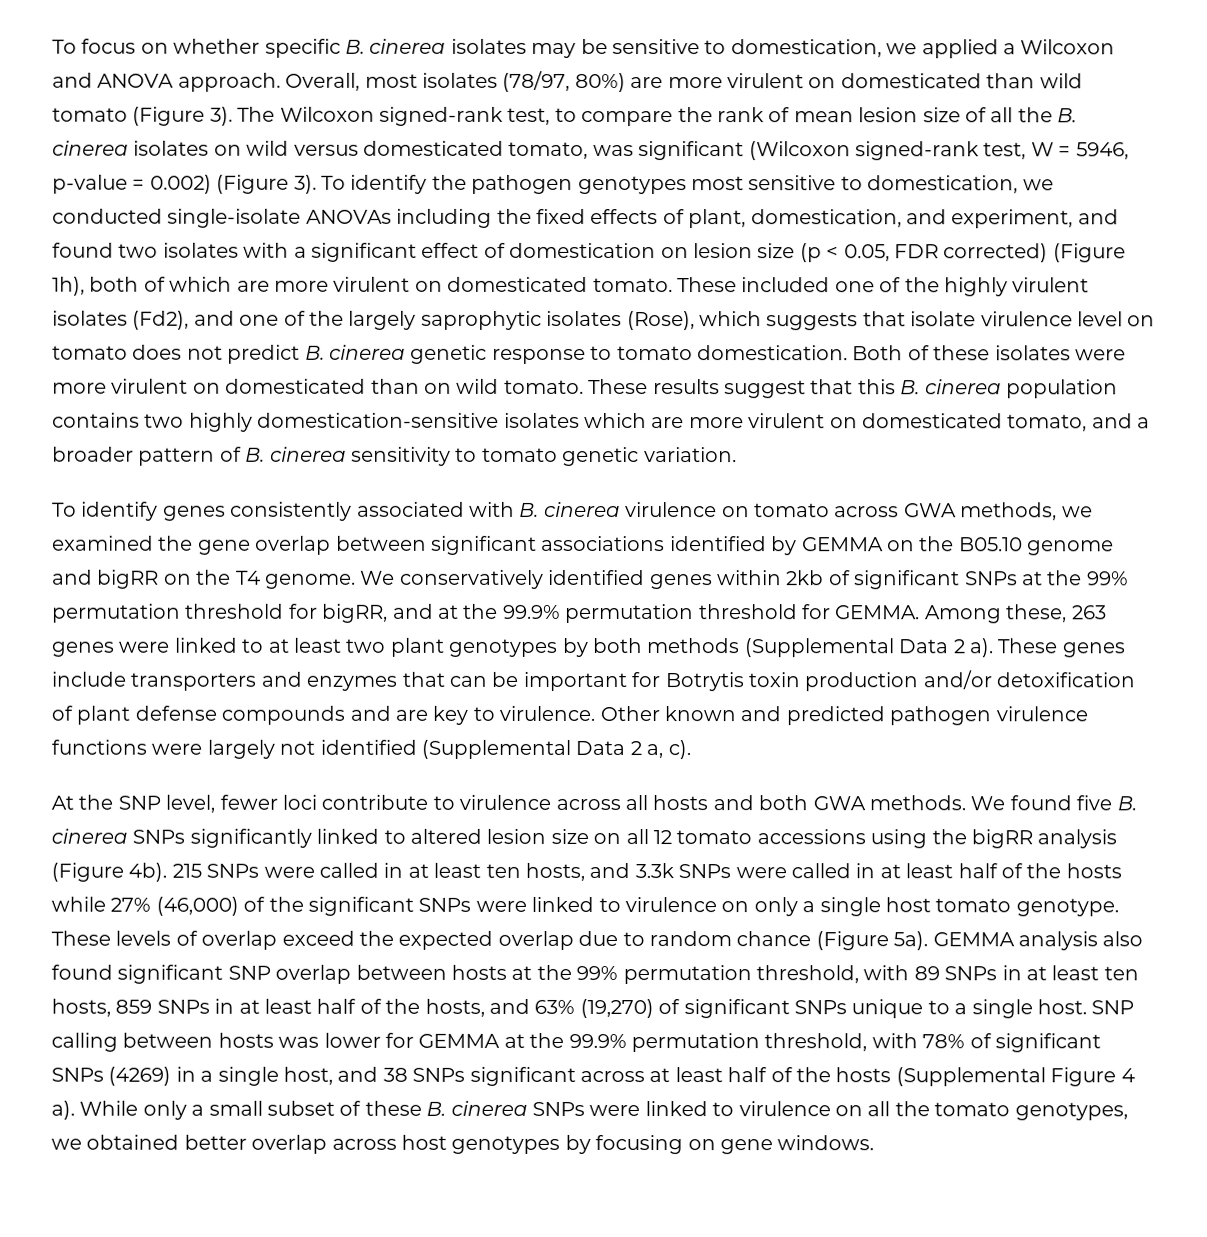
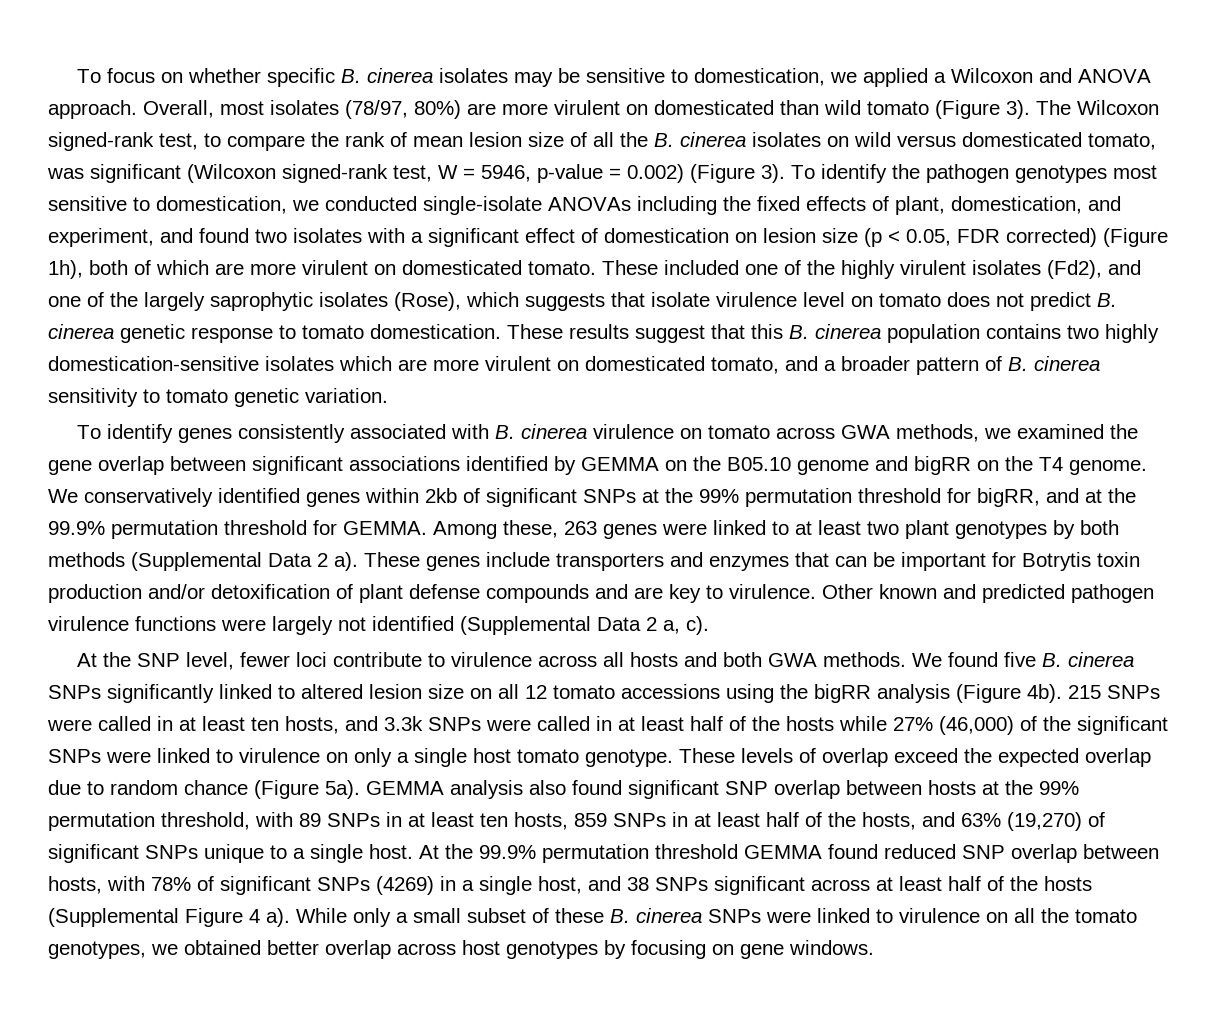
[852,345,1126,361] [52,378,584,394] Both of these isolates were more virulent on domesticated than on wild tomato. -> (501, 331) none
[1091,1000,1135,1015] [51,1032,868,1053] SNP calling between hosts was lower for GEMMA at the 99.9% permutation threshold, -> [419,844,1159,863] [48,876,102,894] At the 99.9% permutation threshold GEMMA found reduced SNP overlap between hosts,

